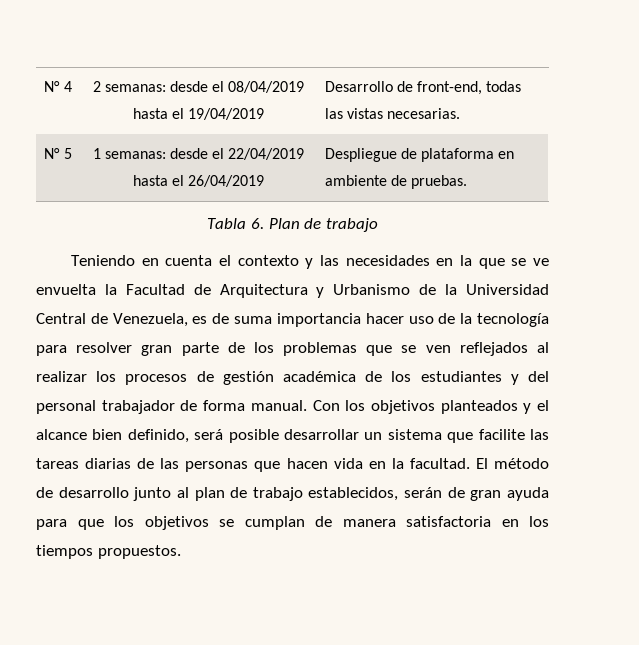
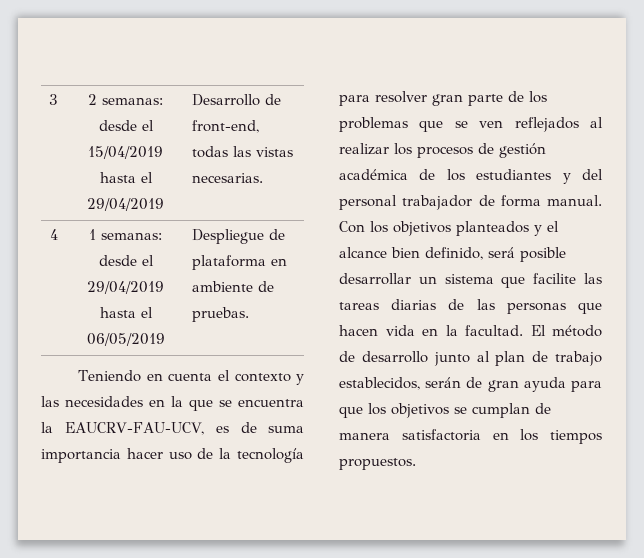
[44,81,72,92] N° 4 -> [49,94,58,105] 3
[228,81,305,93] [132,108,265,120] 08/04/2019 hasta el 19/04/2019 -> [88,146,163,159] [99,172,153,183] [87,198,164,211] 15/04/2019 hasta el 29/04/2019
[44,148,72,159] N° 5 -> [49,229,58,240] 4
[228,148,305,160] [132,175,265,187] 22/04/2019 hasta el 26/04/2019 -> [87,281,164,294] [99,307,153,318] [86,333,165,346] 29/04/2019 hasta el 06/05/2019
[207,218,378,232] // Tabla 6. Plan de trabajo -> (250, 314) none
[532,258,549,266] [36,284,550,298] [36,313,188,327] ve envuelta la Facultad de Arquitectura y Urbanismo de la Universidad Central de Venezuela, -> [238,399,304,407] [41,422,205,435] encuentra la EAUCRV-FAU-UCV,

